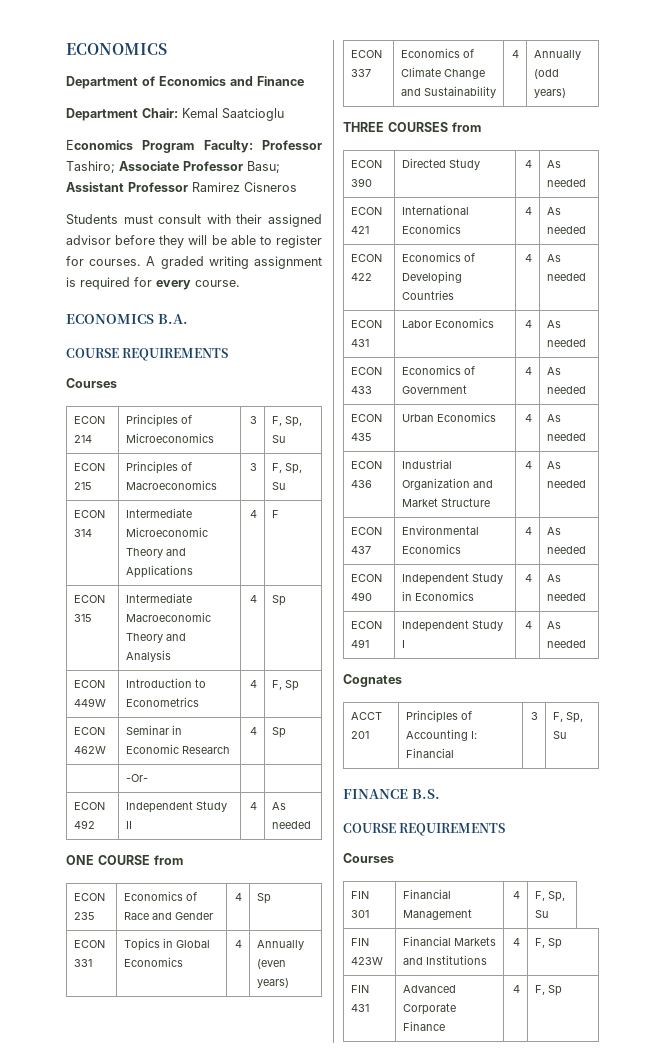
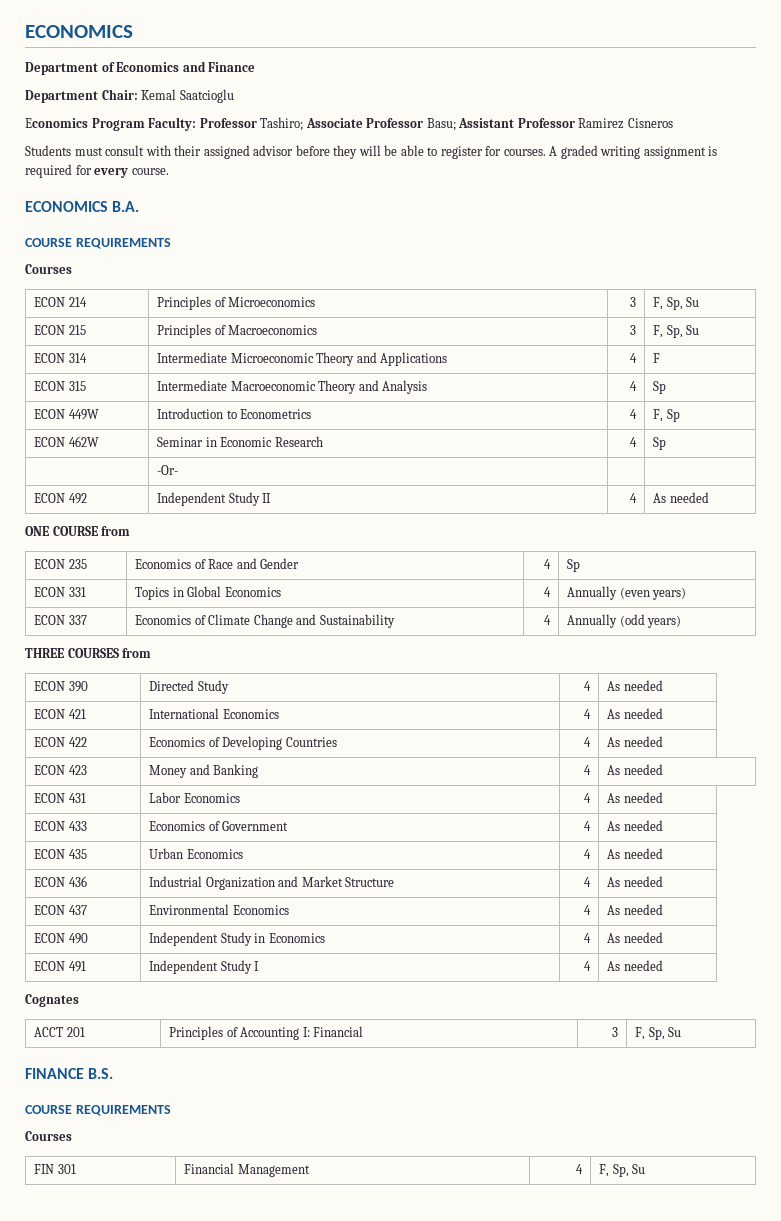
(586, 277) none -> [34,765,87,775] [149,764,259,778] [583,765,591,775] [607,764,663,775] // ECON 423 | Money and Banking | 4 | As needed
[350,938,369,946] [350,957,383,965] [402,936,496,946] [402,955,487,965] [513,938,521,946] [534,938,562,949] [350,985,369,993] [350,1004,369,1012] [402,985,456,993] [402,1003,456,1015] [402,1021,445,1031] [513,985,521,993] [534,985,562,996] // FIN 423W | Financial Markets and Institutions | 4 | F, Sp // FIN 431 | Advanced Corporate Finance | 4 | F, Sp -> (646, 1169) none

